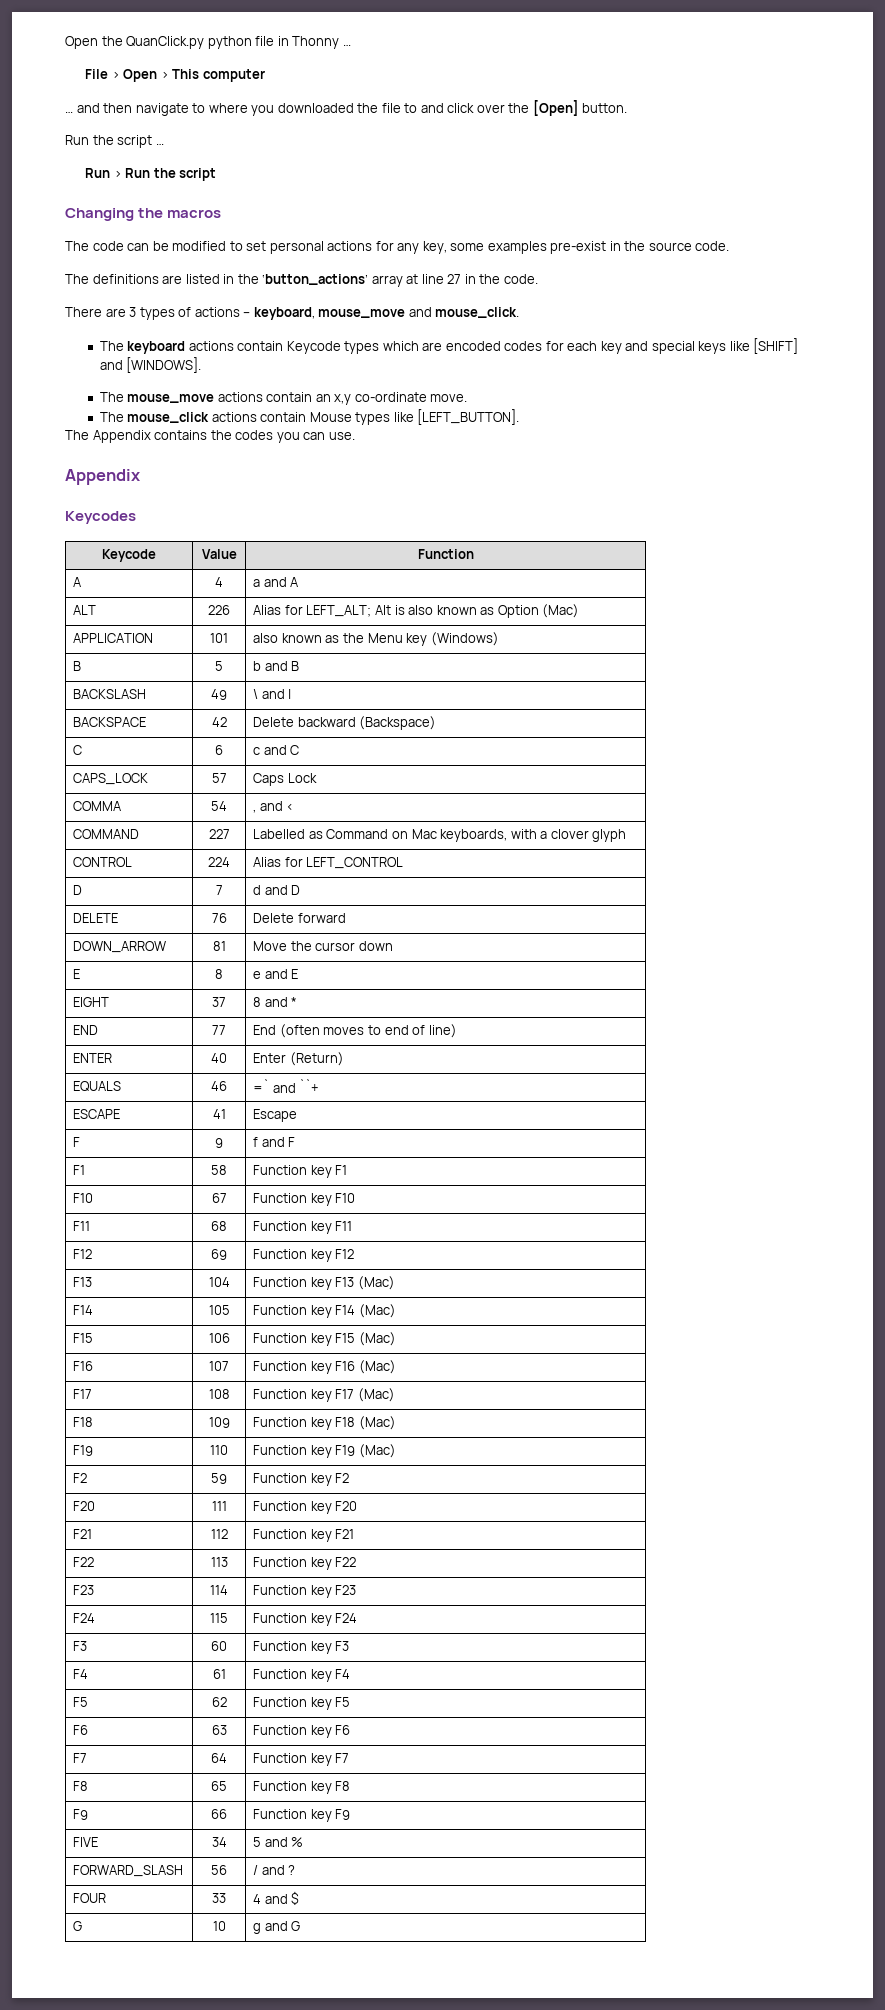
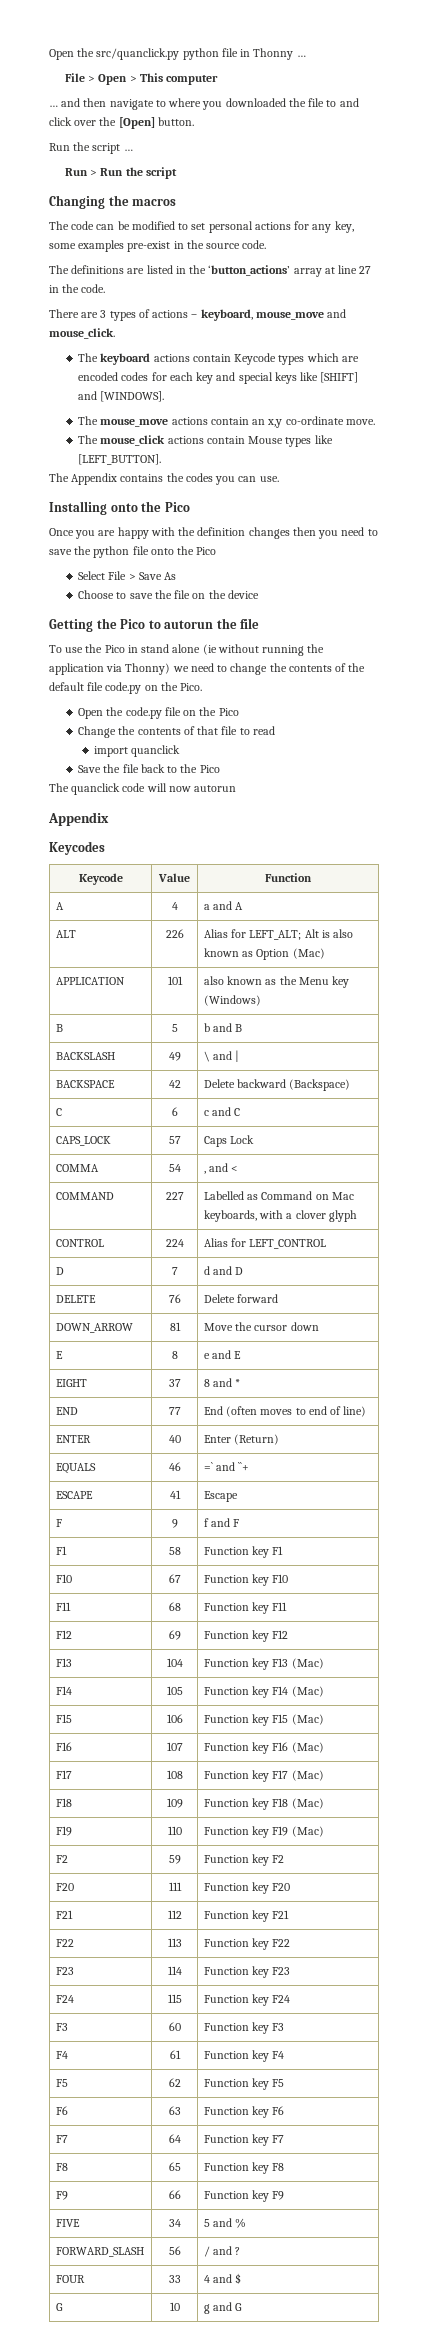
[65,36,205,49] Open the QuanClick.py -> [49,48,180,60] Open the src/quanclick.py
(355, 436) none -> [49,501,190,515] [49,527,378,539] [49,546,217,558] [78,571,177,580] [78,590,259,599] [49,618,260,632] [49,644,325,656] [49,663,366,675] [49,682,203,694] [78,707,239,719] [78,726,275,738] [94,745,181,757] [78,764,220,773] [49,783,237,795] // Installing onto the Pico // Once you are happy with the definition changes then you need to save the python file onto the Pico // Select File > Save As // Choose to save the file on the device // Getting the Pico to autorun the file // To use the Pico in stand alone (ie without running the application via Thonny) we need to change the contents of the default file code.py on the Pico. // Open the code.py file on the Pico // Change the contents of that file to read // import quanclick // Save the file back to the Pico // The quanclick code will now autorun

